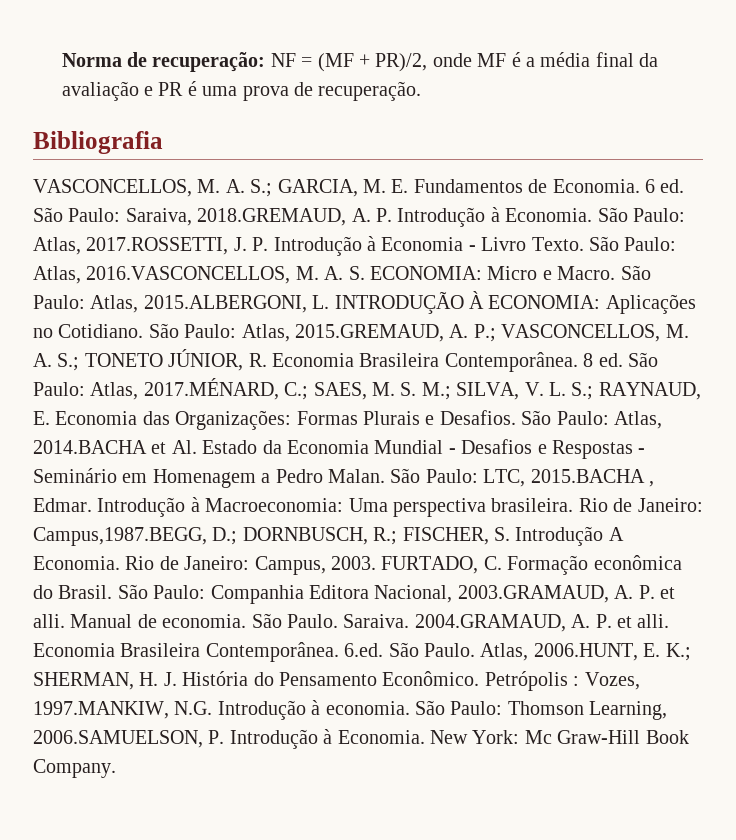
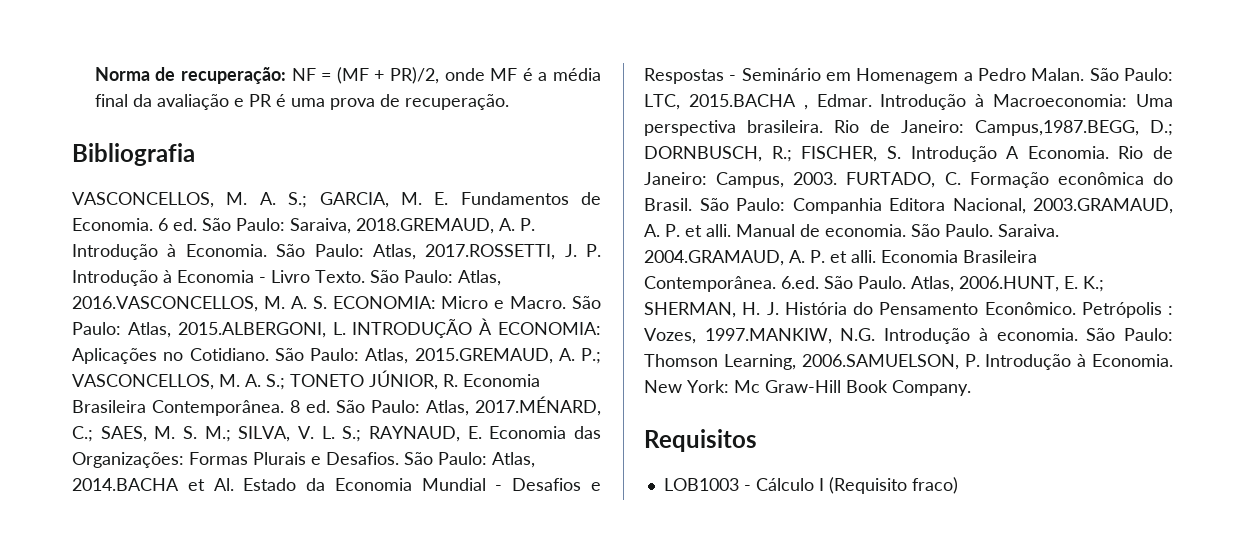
(116, 768) none -> [644,429,757,452] [663,477,958,494] // Requisitos // LOB1003 - Cálculo I (Requisito fraco)

